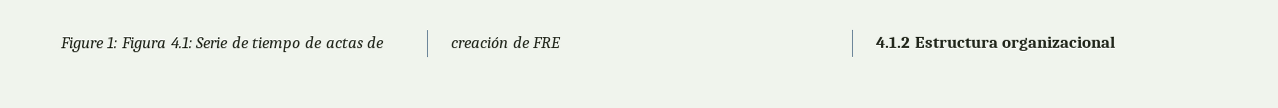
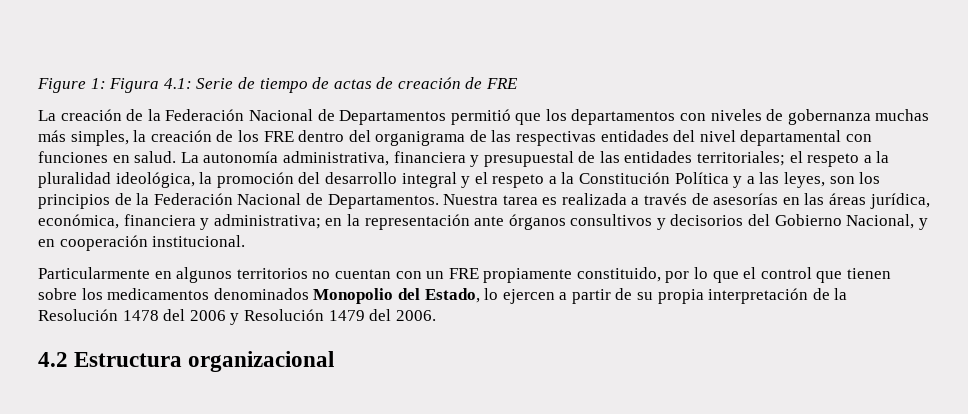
[875,36,910,48] 4.1.2 -> [38,109,930,125] [38,130,873,146] [38,151,890,167] [38,172,881,188] [38,193,930,209] [38,214,928,230] [38,235,246,251] [38,267,892,283] [38,288,848,304] [38,309,436,325] [38,352,68,367] La creación de la Federación Nacional de Departamentos permitió que los departamentos con niveles de gobernanza muchas más simples, la creación de los FRE dentro del organigrama de las respectivas entidades del nivel departamental con funciones en salud. La autonomía administrativa, financiera y presupuestal de las entidades territoriales; el respeto a la pluralidad ideológica, la promoción del desarrollo integral y el respeto a la Constitución Política y a las leyes, son los principios de la Federación Nacional de Departamentos. Nuestra tarea es realizada a través de asesorías en las áreas jurídica, económica, financiera y administrativa; en la representación ante órganos consultivos y decisorios del Gobierno Nacional, y en cooperación institucional. // Particularmente en algunos territorios no cuentan con un FRE propiamente constituido, por lo que el control que tienen sobre los medicamentos denominados Monopolio del Estado, lo ejercen a partir de su propia interpretación de la Resolución 1478 del 2006 y Resolución 1479 del 2006. // 4.2

